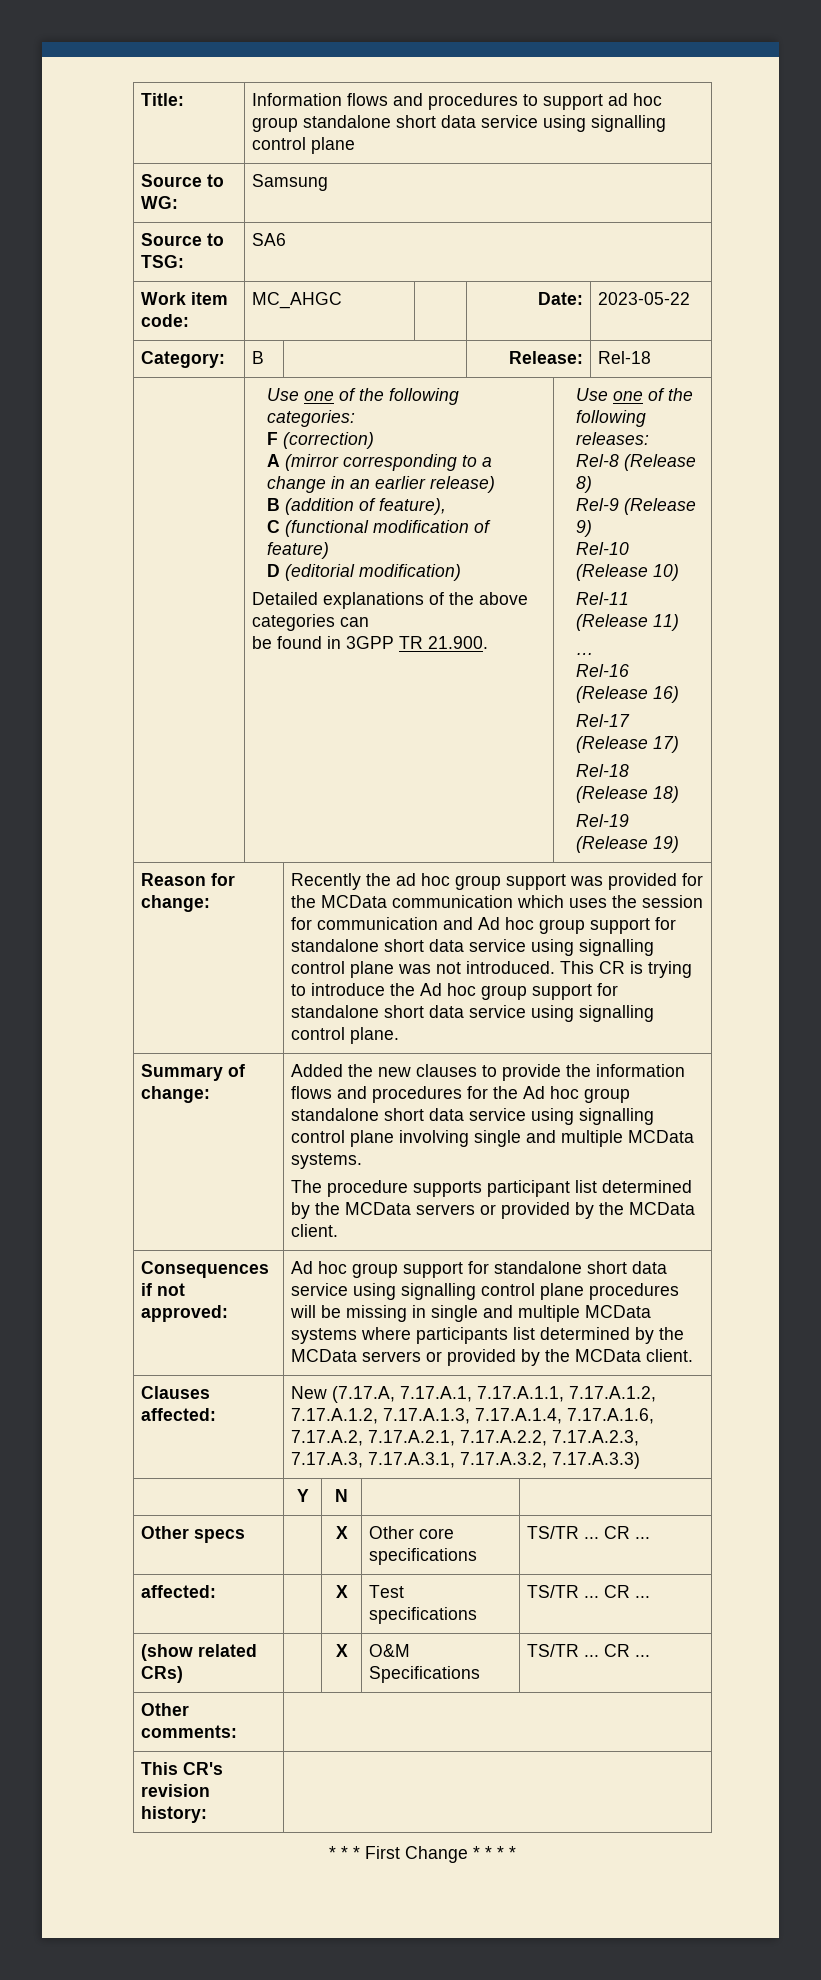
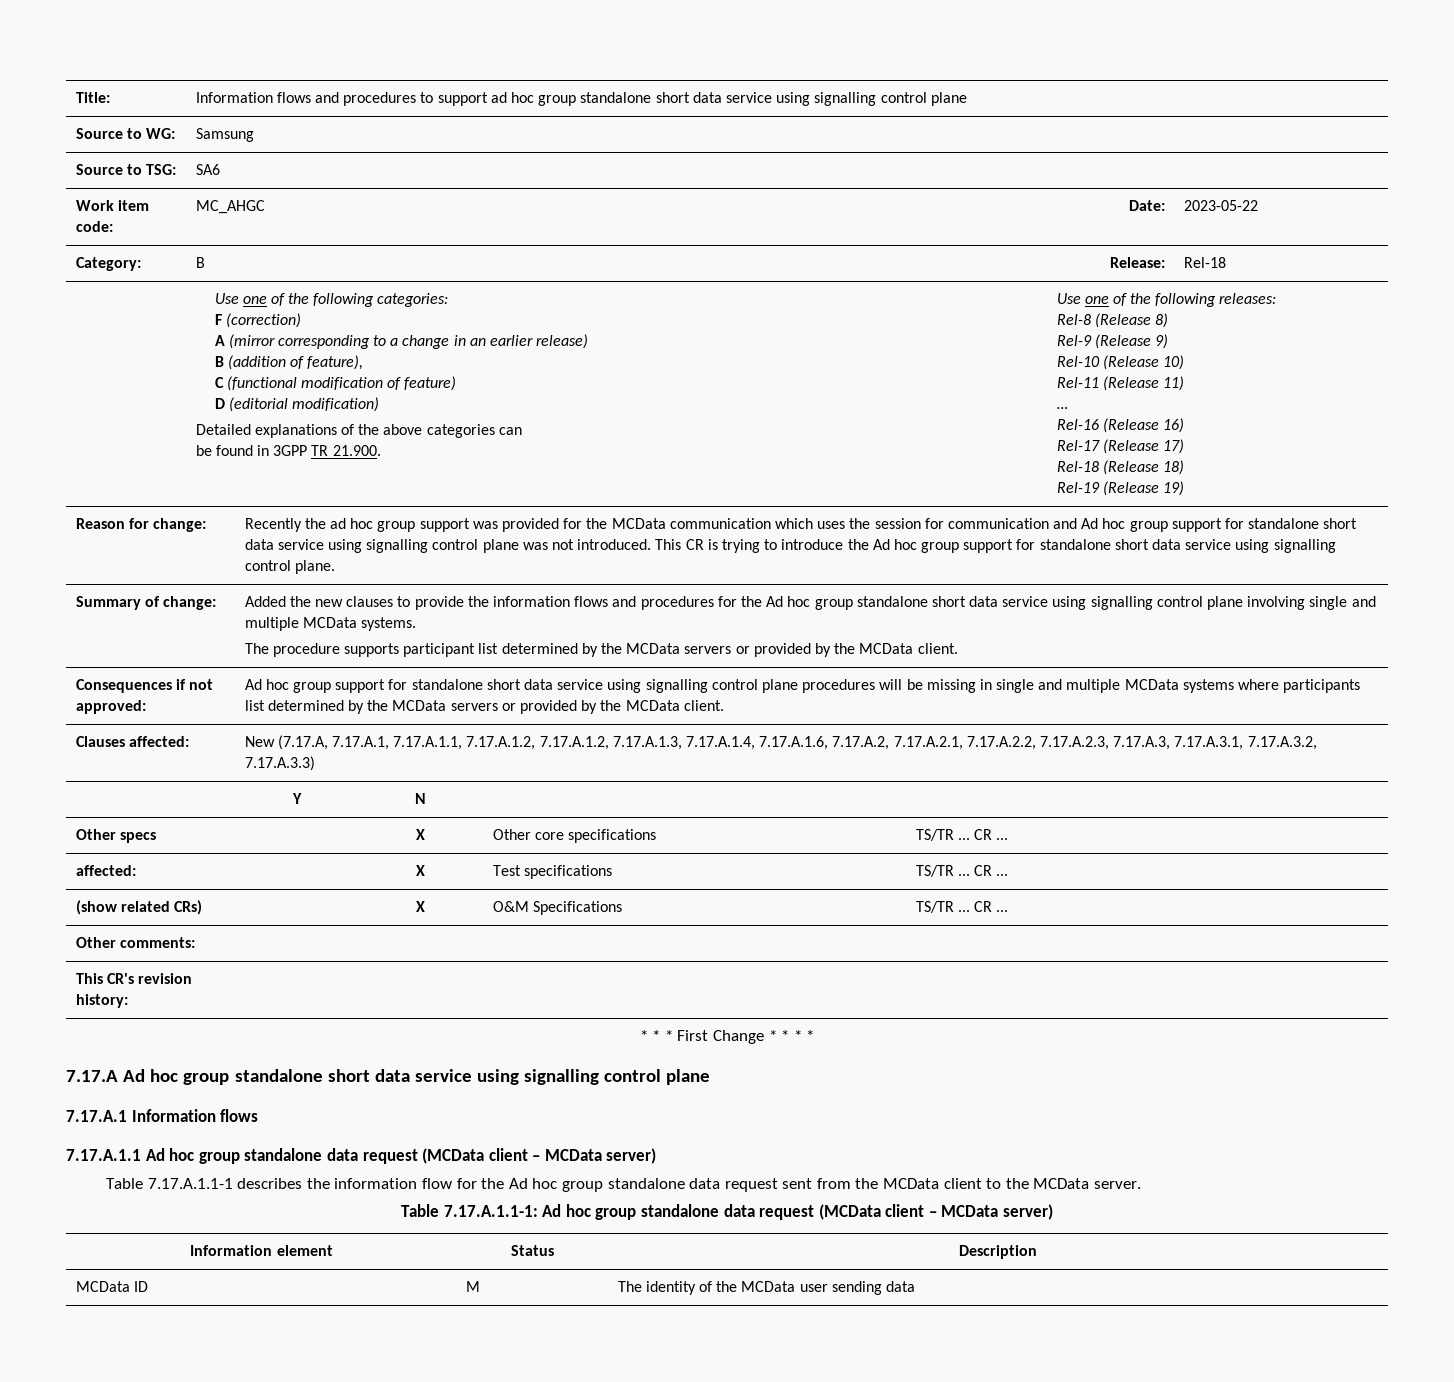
(516, 1852) none -> [66,1069,711,1085] [66,1109,259,1122] [66,1148,657,1164] [106,1178,1142,1192] [400,1204,1054,1220] [190,1245,333,1256] [511,1245,554,1256] [959,1245,1037,1259] [75,1281,148,1292] [465,1281,480,1292] [617,1281,916,1295] // 7.17.A Ad hoc group standalone short data service using signalling control plane // 7.17.A.1 Information flows // 7.17.A.1.1 Ad hoc group standalone data request (MCData client – MCData server) // Table 7.17.A.1.1-1 describes the information flow for the Ad hoc group standalone data request sent from the MCData client to the MCData server. // Table 7.17.A.1.1-1: Ad hoc group standalone data request (MCData client – MCData server) // Information element | Status | Description // MCData ID | M | The identity of the MCData user sending data

